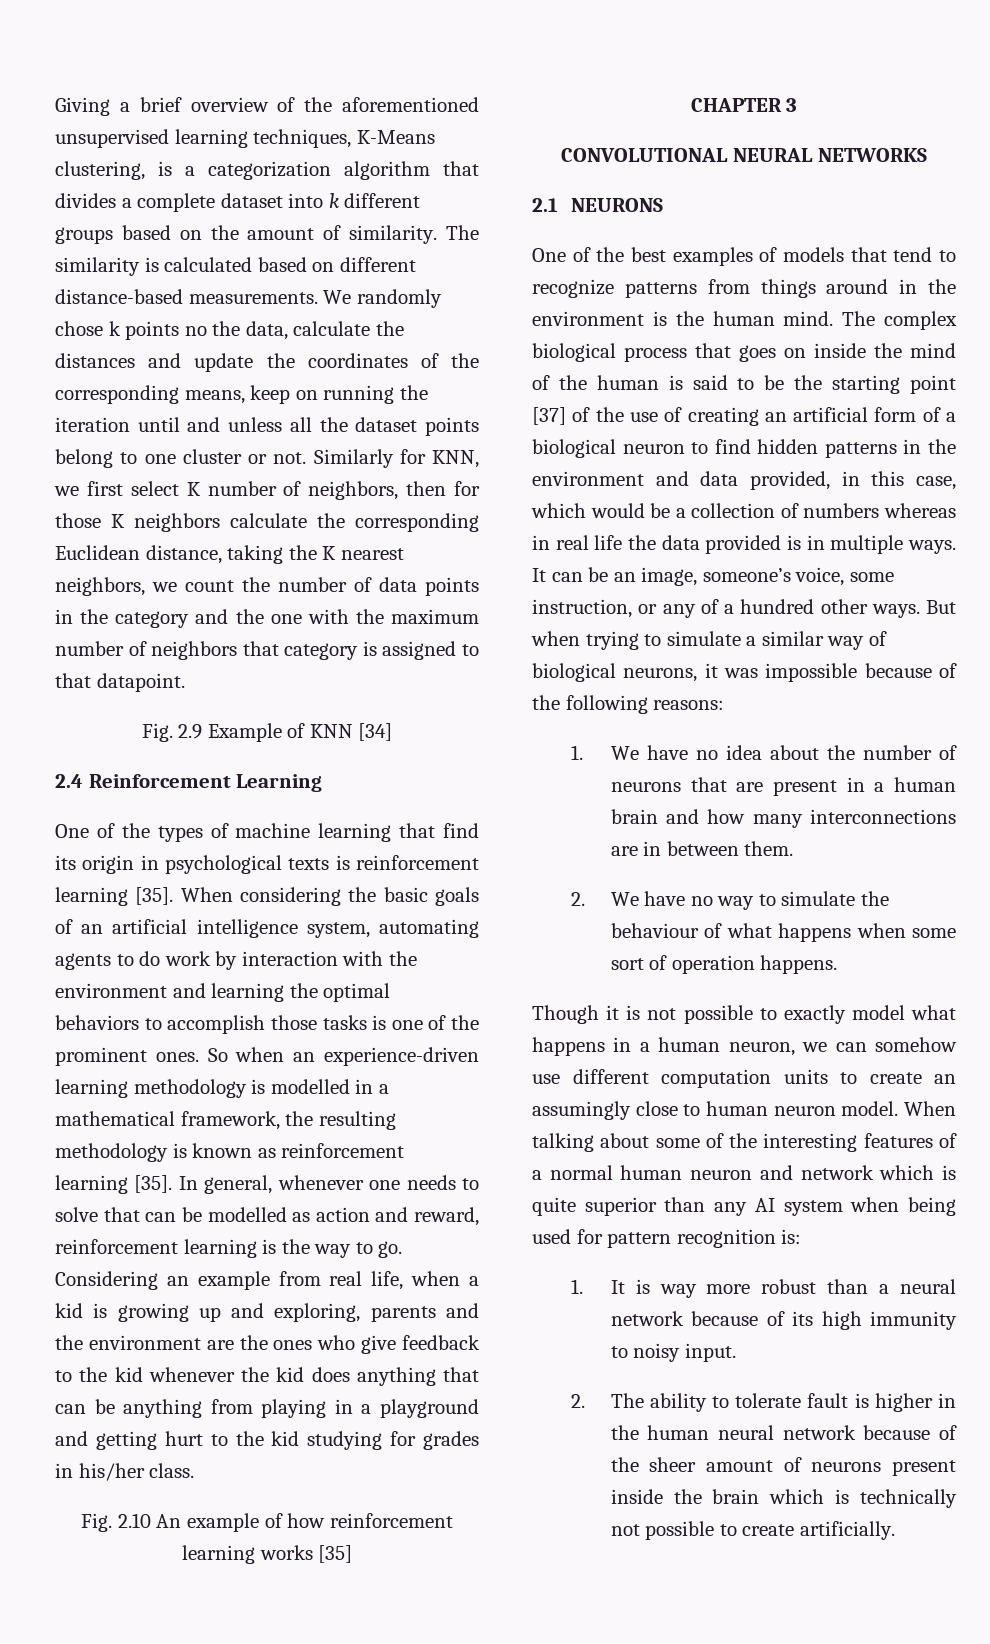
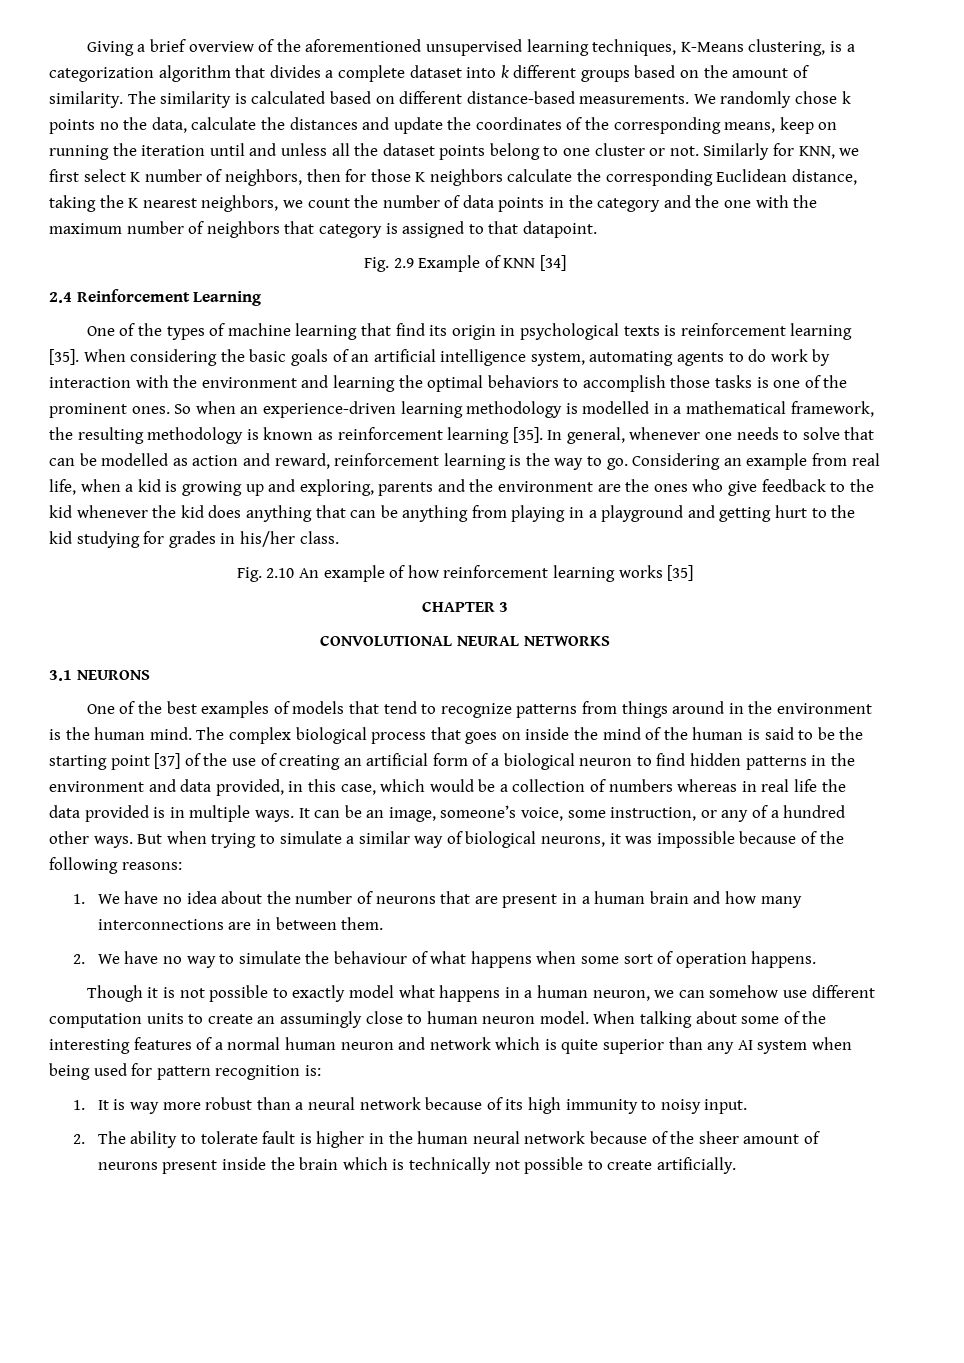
[532,198,558,212] 2.1 -> [49,670,72,681] 3.1

